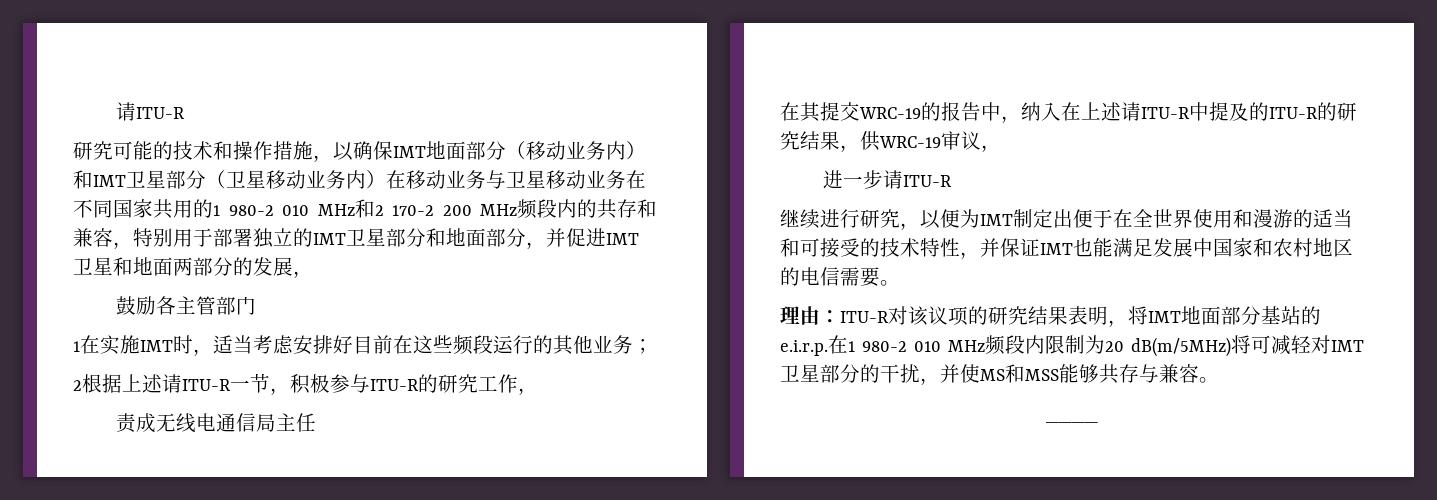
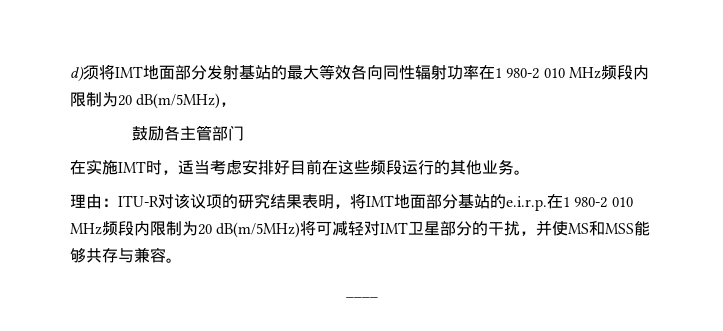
[116,102,186,121] [73,141,646,162] [73,170,646,189] [73,199,657,219] [73,228,639,249] [73,257,293,276] 请ITU-R // 研究可能的技术和操作措施，以确保IMT地面部分（移动业务内）和IMT卫星部分（卫星移动业务内）在移动业务与卫星移动业务在不同国家共用的1 980-2 010 MHz和2 170-2 200 MHz频段内的共存和兼容，特别用于部署独立的IMT卫星部分和地面部分，并促进IMT卫星和地面两部分的发展 -> [70,64,649,82] [70,92,221,109] d)须将IMT地面部分发射基站的最大等效各向同性辐射功率在1 980-2 010 MHz频段内限制为20 dB(m/5MHz)
[73,341,80,352] 1 -> (245, 133) none
[633,339,653,354] [73,373,538,395] [116,413,317,433] [780,102,1357,123] [780,131,1001,152] [823,170,953,189] [780,209,1353,230] [780,238,1353,259] [780,267,880,287] ； // 2根据上述请ITU-R一节，积极参与ITU-R的研究工作， // 责成无线电通信局主任 // 在其提交WRC-19的报告中，纳入在上述请ITU-R中提及的ITU-R的研究结果，供WRC-19审议， // 进一步请ITU-R // 继续进行研究，以便为IMT制定出便于在全世界使用和漫游的适当和可接受的技术特性，并保证IMT也能满足发展中国家和农村地区的电信需要 -> (514, 167) none

